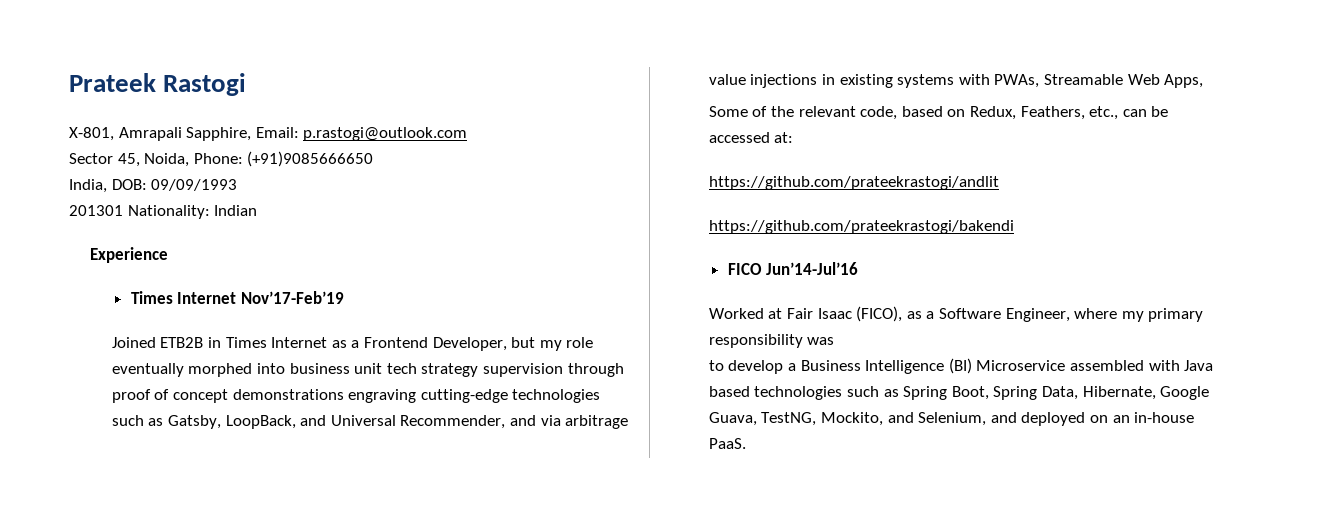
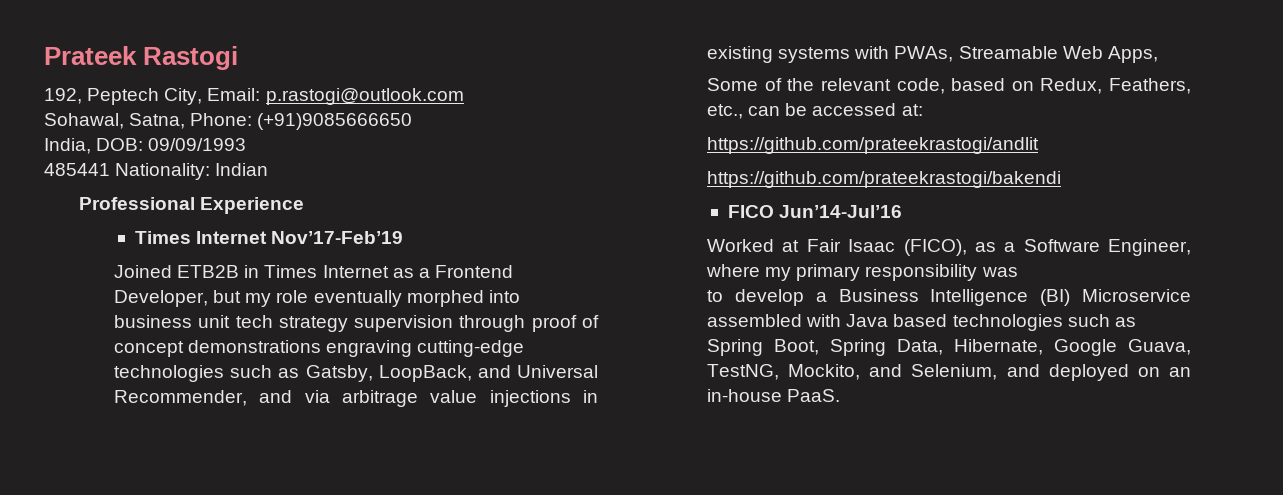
[69,127,252,141] X-801, Amrapali Sapphire, -> [44,88,203,105] 192, Peptech City,
[69,153,190,167] Sector 45, Noida, -> [44,113,186,129] Sohawal, Satna,
[69,205,123,216] 201301 -> [44,163,110,176] 485441
(258, 210) none -> [79,197,196,210] Professional

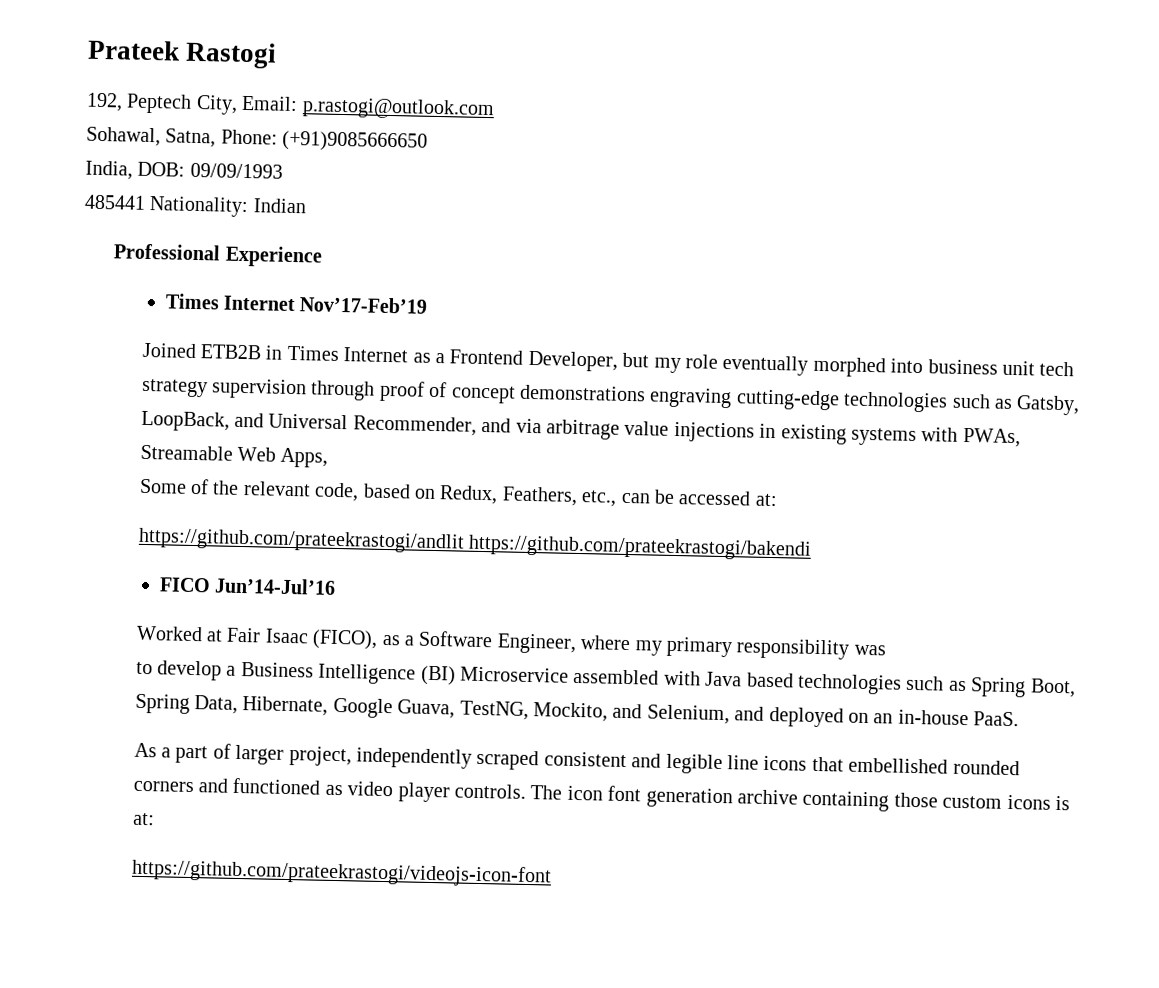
(1040, 145) // -> (465, 540) none
(841, 395) none -> [133,742,1020,776] [132,777,1070,812] [132,812,155,826] [130,858,552,888] // As a part of larger project, independently scraped consistent and legible line icons that embellished rounded corners and functioned as video player controls. The icon font generation archive containing those custom icons is at: // https://github.com/prateekrastogi/videojs-icon-font

